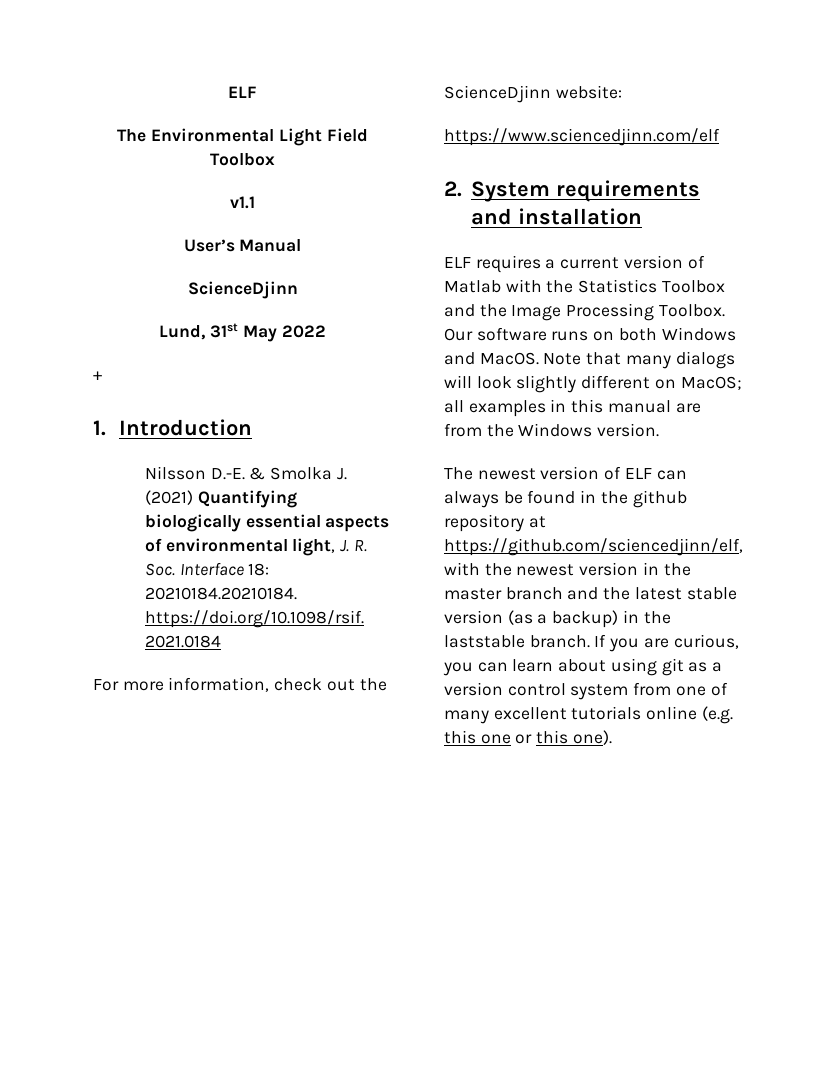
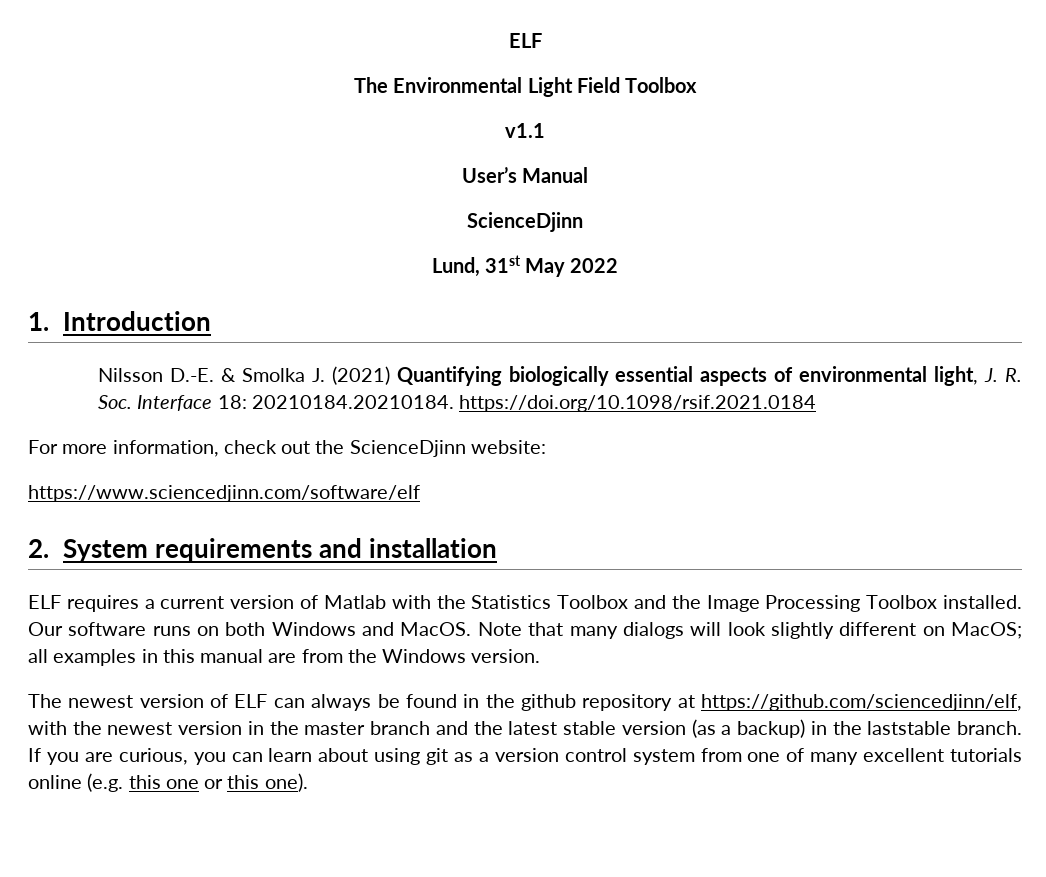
[93,371,102,380] // + -> (619, 265) none
[444,128,720,146] https://www.sciencedjinn.com/elf -> [28,485,420,502] https://www.sciencedjinn.com/software/elf
[658,304,725,317] Toolbox. -> [866,595,1022,609] Toolbox installed.

